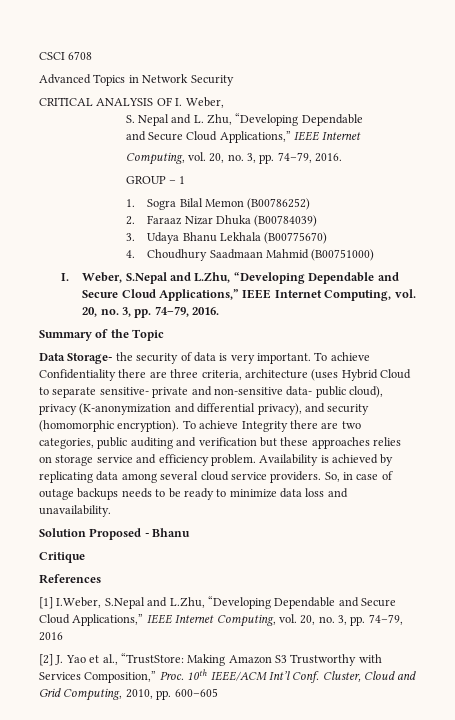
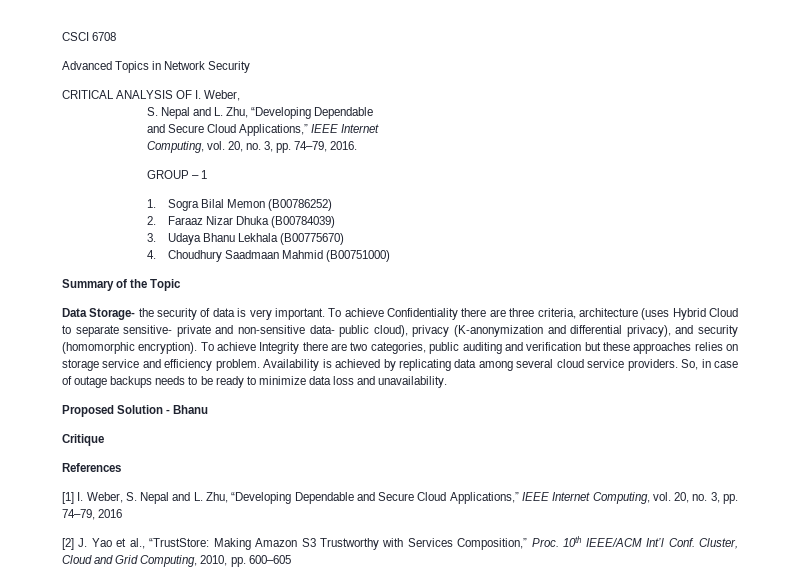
[60,272,399,284] [82,289,416,301] [82,306,220,318] // I. Weber, S.Nepal and L.Zhu, “Developing Dependable and Secure Cloud Applications,” IEEE Internet Computing, vol. 20, no. 3, pp. 74–79, 2016. -> (390, 256) none
[39,528,142,540] Solution Proposed -> [62,405,164,417] Proposed Solution
[56,597,205,609] I.Weber, S.Nepal and L.Zhu, -> [77,492,228,504] I. Weber, S. Nepal and L. Zhu,

